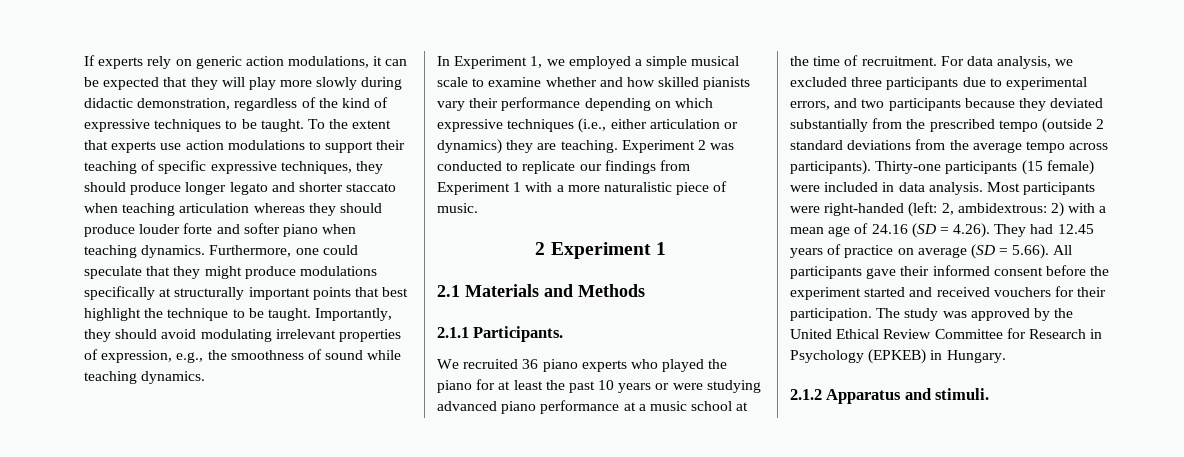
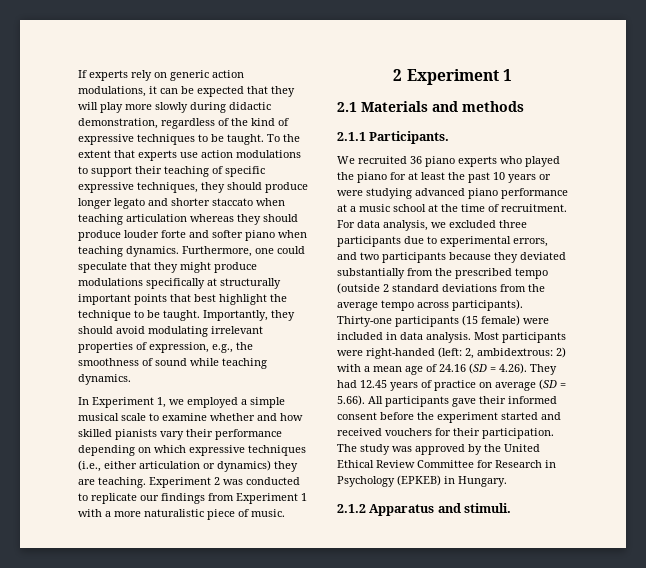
[578,284,645,297] Methods -> [462,101,524,112] methods

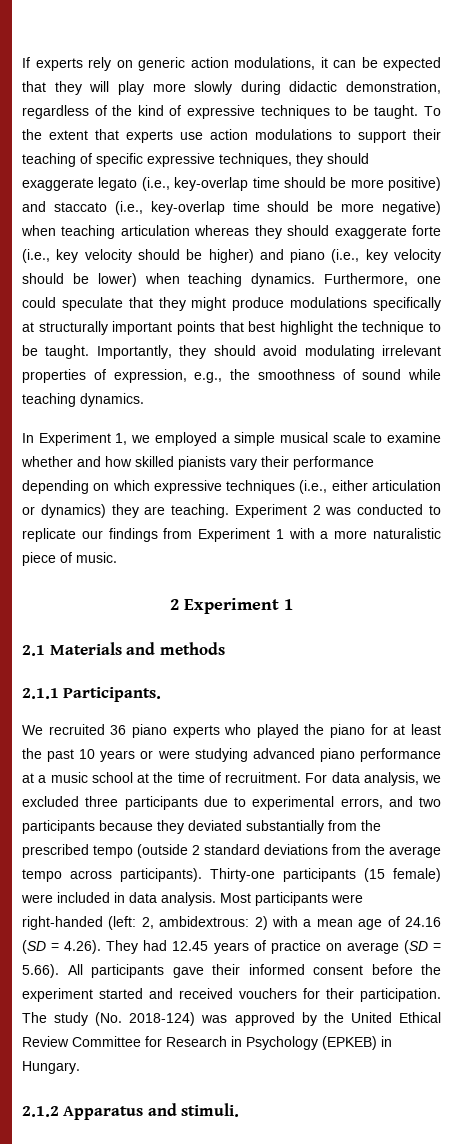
[265,182,308,193] [78,198,253,209] produce longer legato and shorter staccato -> [22,177,441,191] [22,201,441,215] exaggerate legato (i.e., key-overlap time should be more positive) and staccato (i.e., key-overlap time should be more negative)
[78,230,275,241] produce louder forte and softer piano -> [334,225,441,239] [22,249,442,263] [22,273,137,287] exaggerate forte (i.e., key velocity should be higher) and piano (i.e., key velocity should be lower)
(390, 449) none -> [95,1012,196,1026] (No. 2018-124)

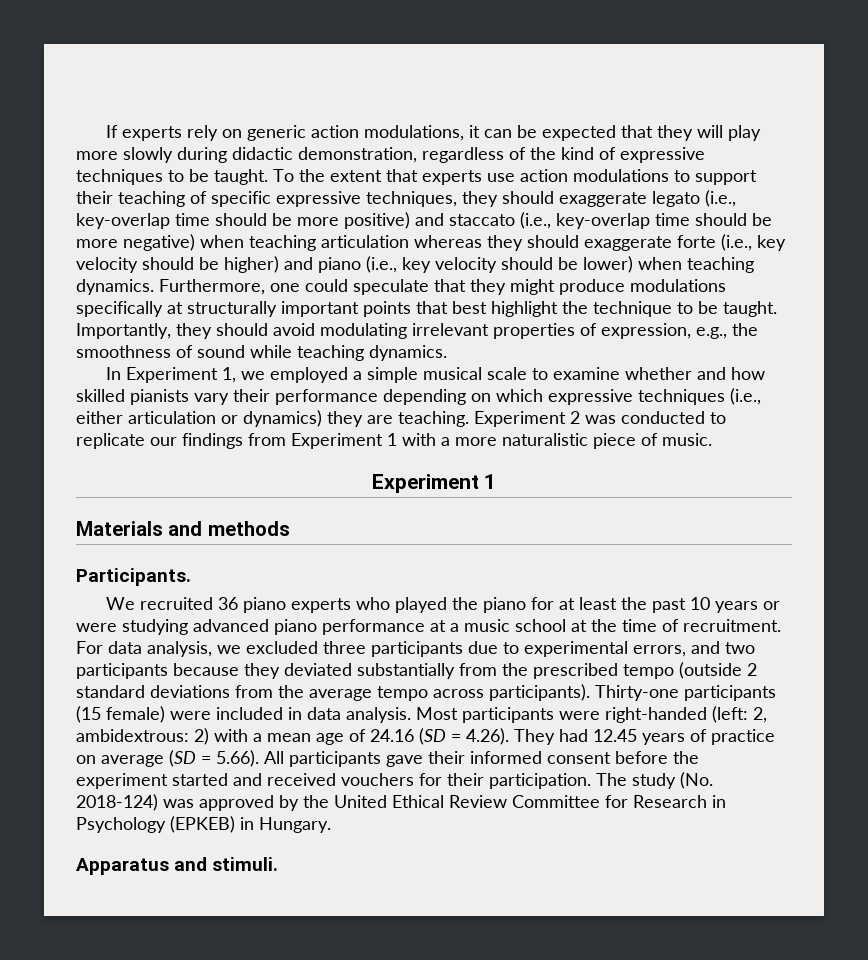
[170,599,179,610] 2 -> (712, 439) none
[22,645,45,656] 2.1 -> (497, 481) none
[22,688,59,699] 2.1.1 -> (290, 528) none
[22,1106,59,1117] 2.1.2 -> (331, 825) none

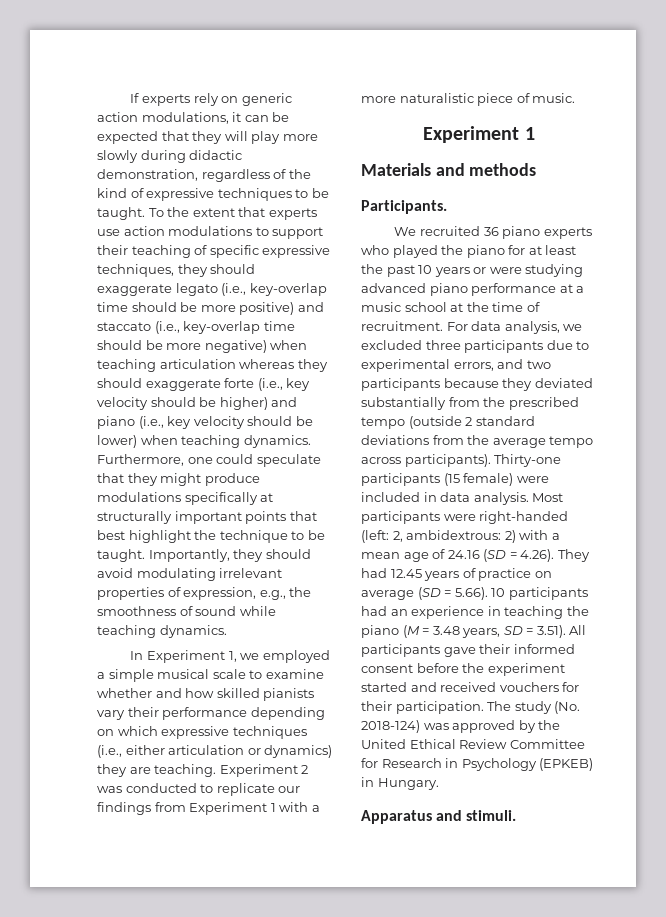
(259, 758) none -> [491,587,588,600] [361,606,589,619] [361,625,566,638] 10 participants had an experience in teaching the piano (M = 3.48 years, SD = 3.51).

